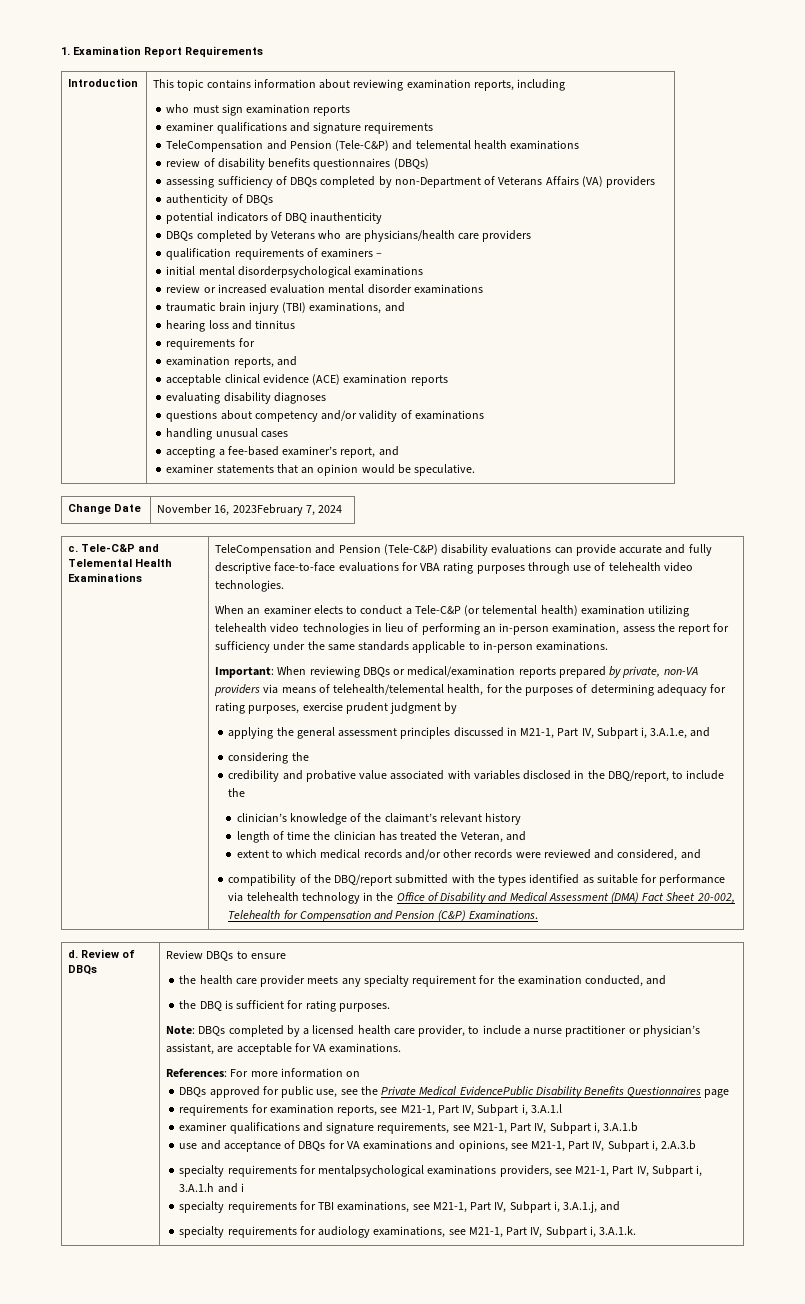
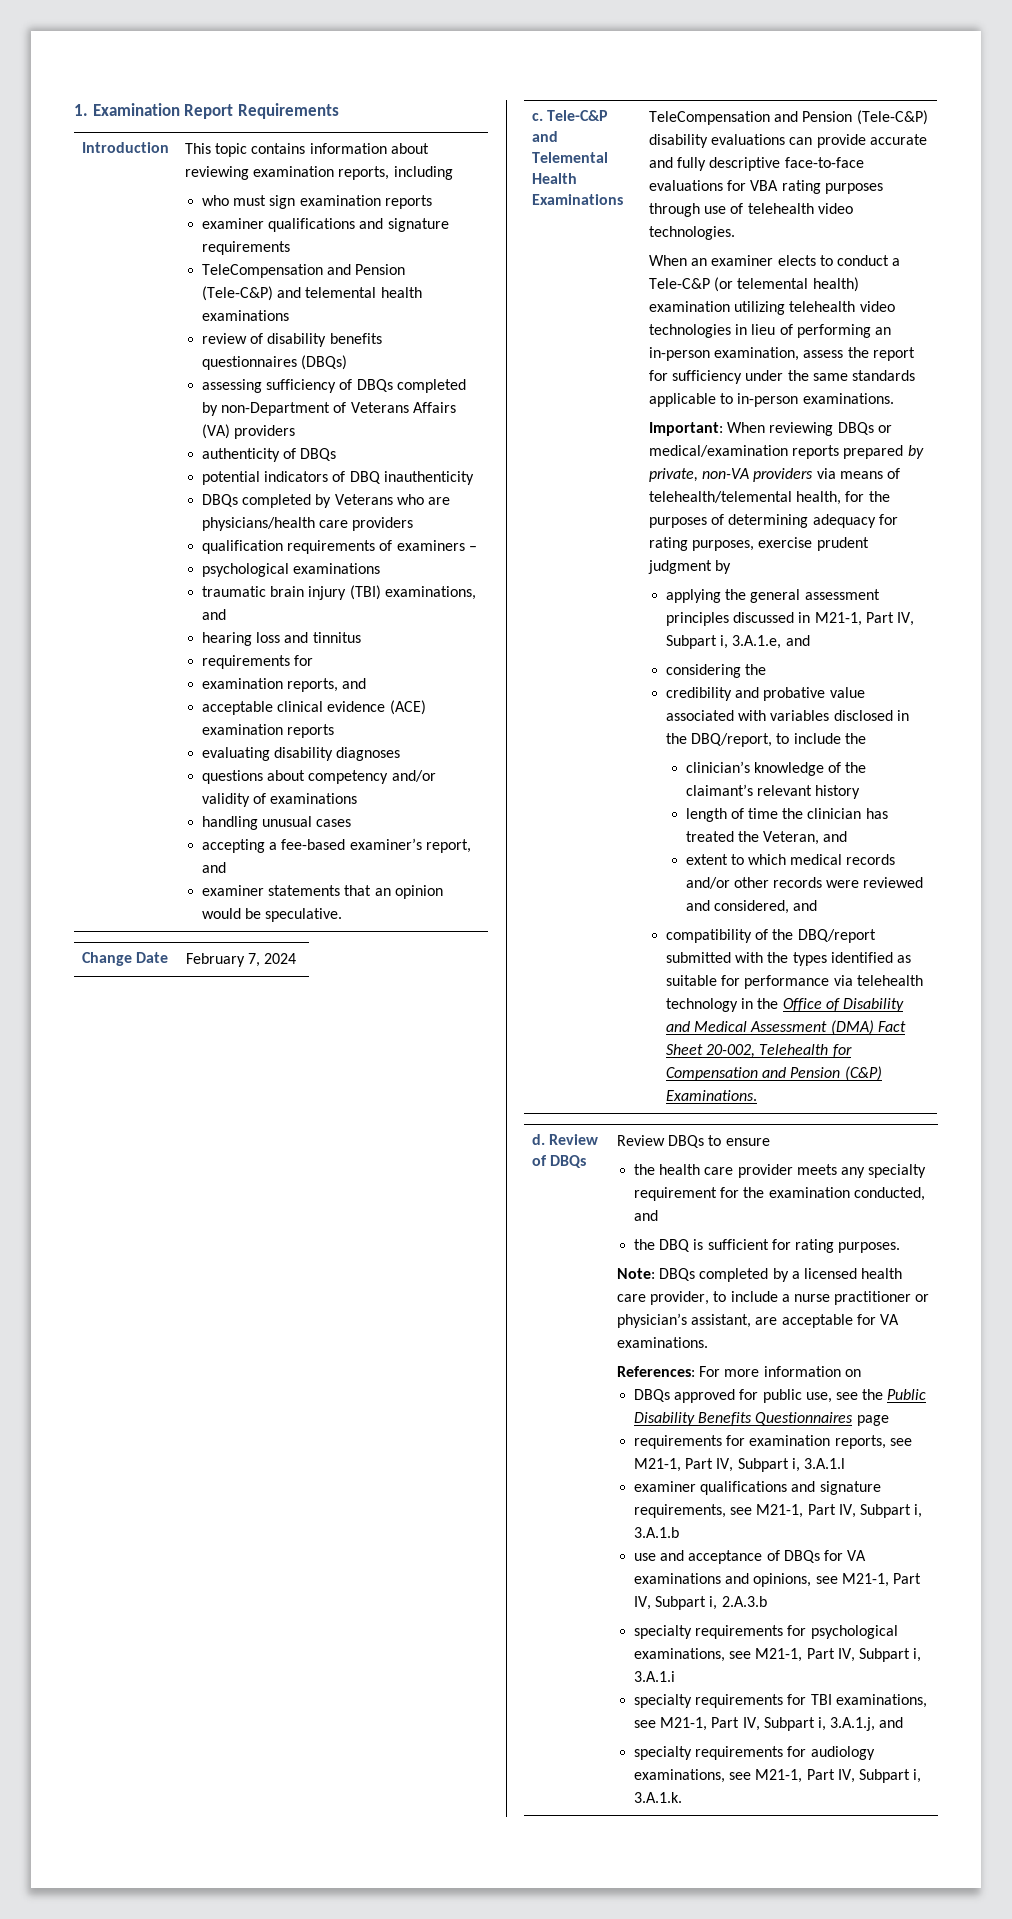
[166,266,424,278] [166,284,412,294] initial mental disorderpsychological examinations // review or increased evaluation mental disorder -> [202,563,290,577] psychological
[157,504,303,516] November 16, 2023February -> [185,953,245,967] February
[381,1086,534,1096] Private Medical EvidencePublic -> [887,1389,927,1400] Public
[318,1165,703,1177] [179,1183,244,1193] mentalpsychological examinations providers, see M21-1, Part IV, Subpart i, 3.A.1.h and i -> [810,1625,898,1639] [634,1648,922,1662] [634,1671,676,1682] psychological examinations, see M21-1, Part IV, Subpart i, 3.A.1.i

